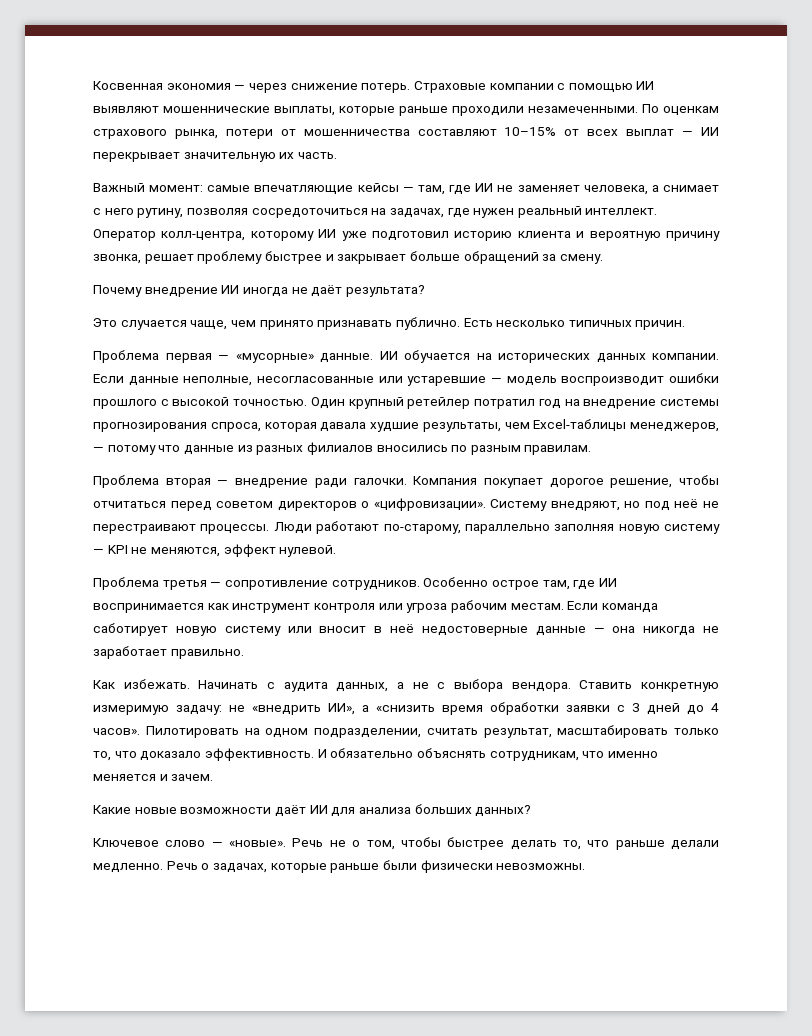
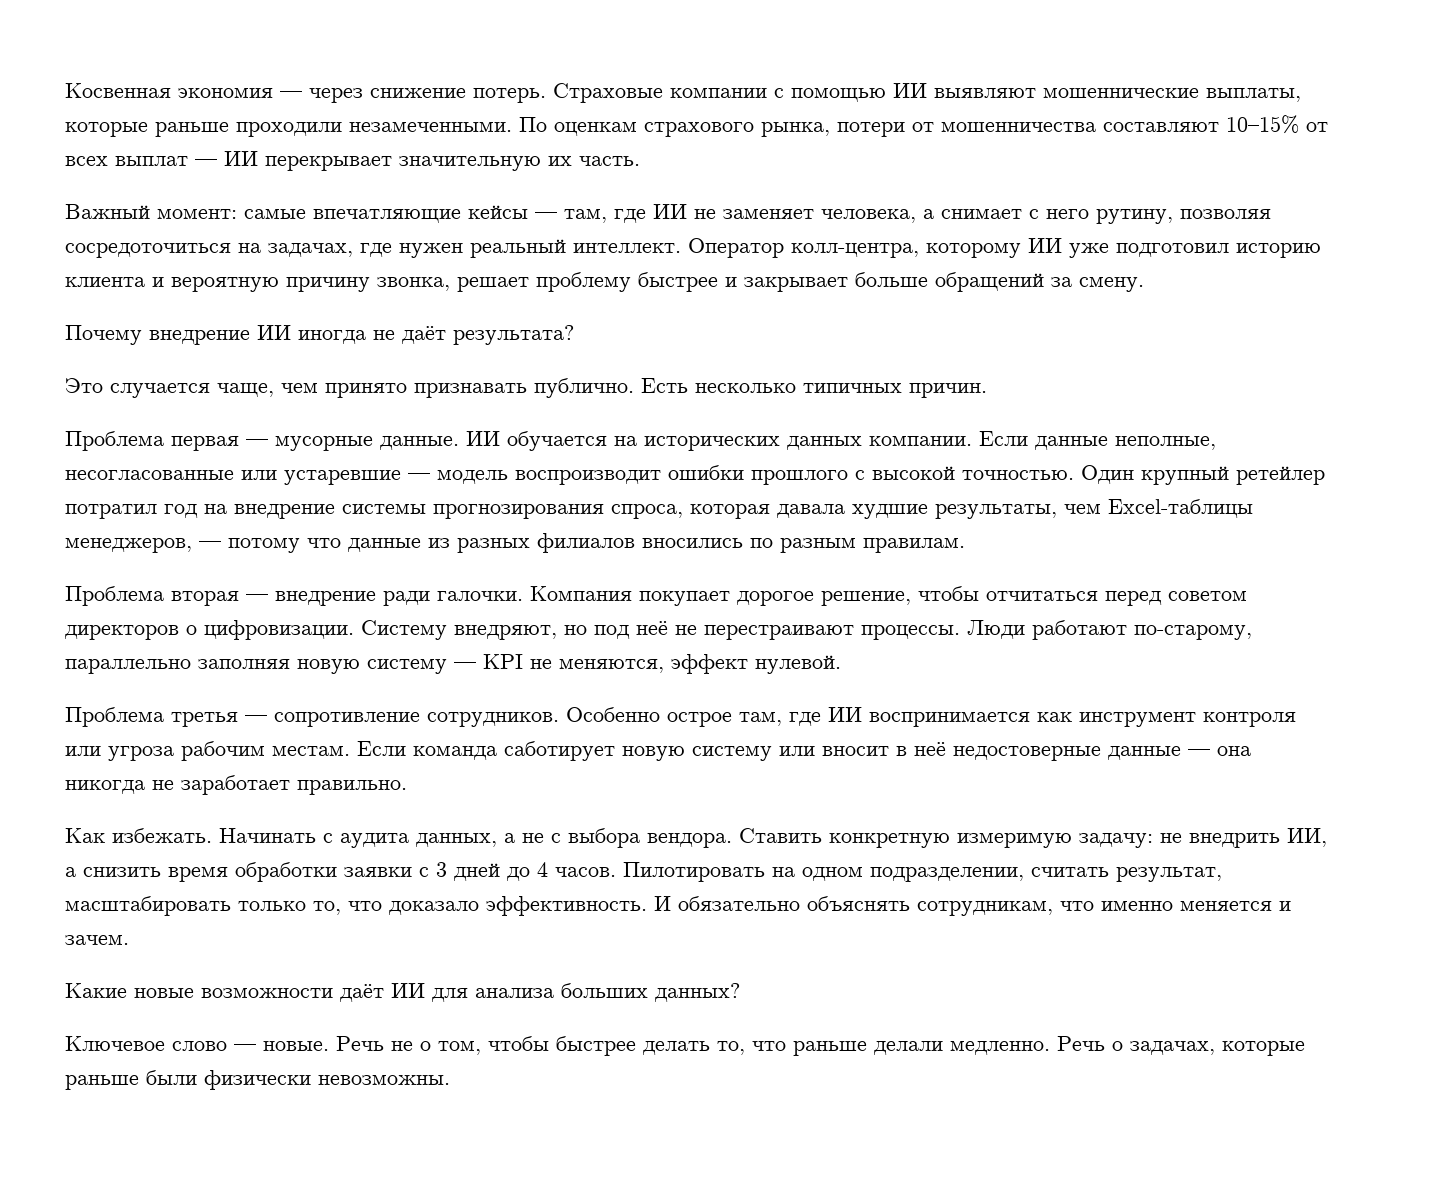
[235,353,314,363] «мусорные» -> [275,436,373,451] мусорные
[373,498,486,511] «цифровизации». -> [204,620,354,640] цифровизации.
[252,703,435,715] «внедрить ИИ», а «снизить -> [1189,828,1327,848] [65,867,161,877] внедрить ИИ, а снизить
[93,728,140,735] часов». -> [555,867,616,877] часов.
[229,840,287,847] «новые». -> [263,1041,329,1051] новые.

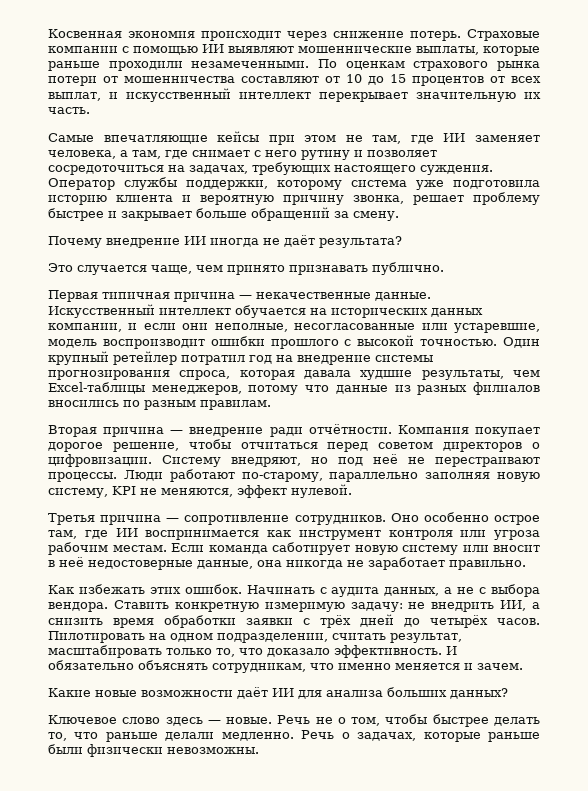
[280,91,302,98] — -> [201,31,281,41] происходит
[761,122,830,137] рынка, -> [497,61,541,71] рынка
[1226,115,1328,134] [65,151,640,171] [65,204,716,223] 10–15% от всех выплат — ИИ перекрывает значительную их часть. // Важный момент: самые впечатляющие кейсы — там, где ИИ не -> [325,74,541,86] [48,88,541,102] [48,107,90,114] [48,131,466,145] от 10 до 15 процентов от всех выплат, и искусственный интеллект перекрывает значительную их часть. // Самые впечатляющие кейсы при этом не там, где ИИ
(934, 214) none -> [132,150,188,159] там, где
[1096,209,1271,224] [65,238,1229,258] рутину, позволяя сосредоточиться на задачах, где нужен реальный интеллект. Оператор колл-центра, которому ИИ уже подготовил -> [301,150,437,160] [48,162,493,175] [48,177,540,190] рутину и позволяет сосредоточиться на задачах, требующих настоящего суждения. Оператор службы поддержки, которому система уже подготовила
[641,378,987,398] [65,431,1108,451] Есть несколько типичных причин. // Проблема первая — мусорные данные. ИИ обучается на исторических данных компании. Если данные -> [48,290,431,302] [48,304,483,318] [48,323,209,332] // Первая типичная причина — некачественные данные. Искусственный интеллект обучается на исторических данных компании, и если они
[284,470,430,485] устаревшие — -> [454,323,540,333] устаревшие,
[199,541,221,548] — -> (242, 390) none
[65,586,239,606] Проблема вторая -> [48,425,165,437] Вторая причина
[437,591,523,601] галочки. -> [308,424,392,434] отчётности.
[367,659,476,674] систему — -> [48,488,108,498] систему,
[65,707,238,727] Проблема третья -> [48,513,162,525] Третья причина
[566,707,660,722] Особенно -> [390,512,489,522] Оно особенно
[1108,746,1210,760] данные — -> [197,560,253,569] данные,
[112,828,212,843] избежать. -> [78,584,242,594] избежать этих ошибок.
[436,862,447,877] 3 -> [320,615,351,628] трёх
[537,862,548,877] 4 -> [430,615,488,628] четырёх
(227, 1046) none -> [165,717,203,726] здесь

